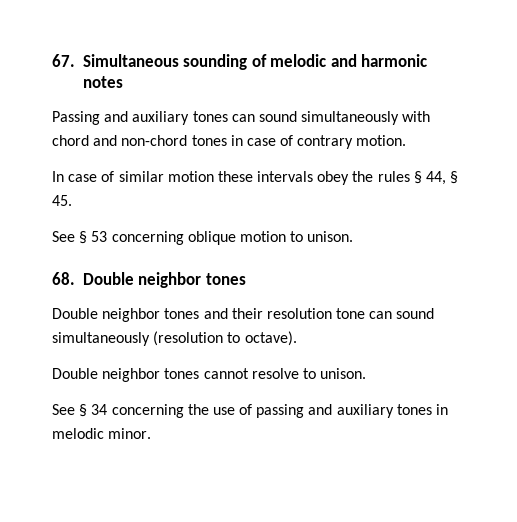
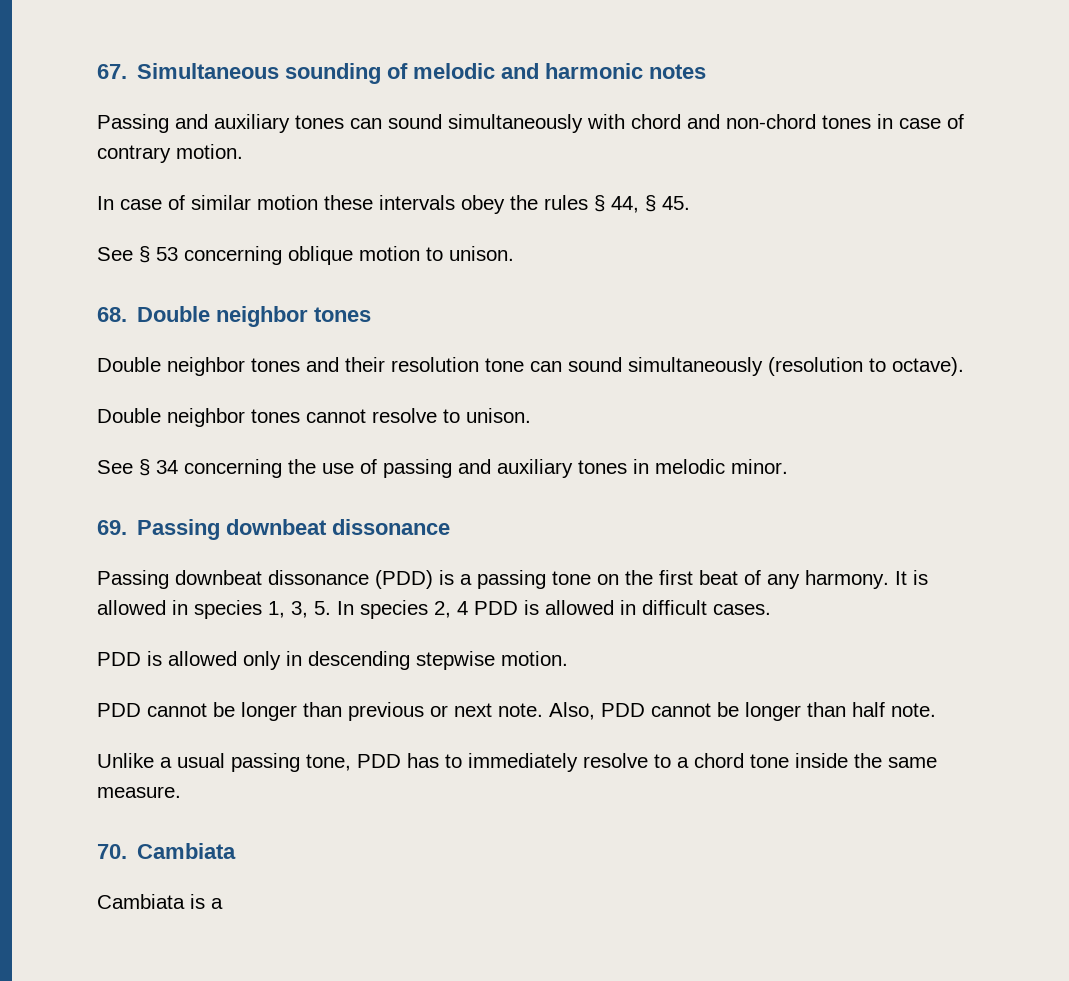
(152, 433) none -> [97,519,451,540] [97,570,928,589] [97,600,771,619] [97,651,568,670] [97,702,936,721] [97,753,937,772] [97,786,181,798] [97,843,237,859] [97,894,223,909] // 69. Passing downbeat dissonance // Passing downbeat dissonance (PDD) is a passing tone on the first beat of any harmony. It is allowed in species 1, 3, 5. In species 2, 4 PDD is allowed in difficult cases. // PDD is allowed only in descending stepwise motion. // PDD cannot be longer than previous or next note. Also, PDD cannot be longer than half note. // Unlike a usual passing tone, PDD has to immediately resolve to a chord tone inside the same measure. // 70. Cambiata // Cambiata is a

